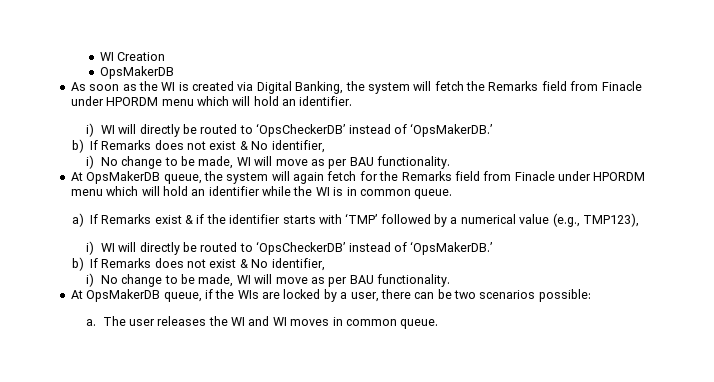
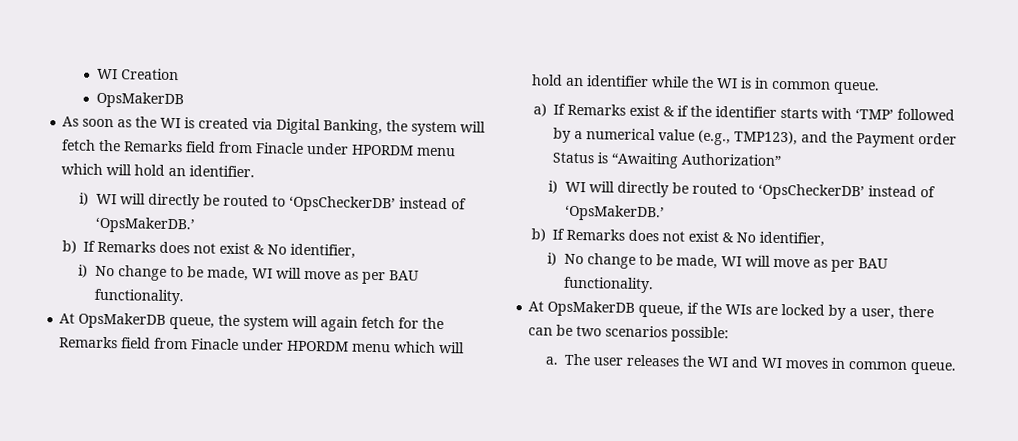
(639, 220) none -> [800,131,957,149] [551,152,782,169] and the Payment order Status is “Awaiting Authorization”

